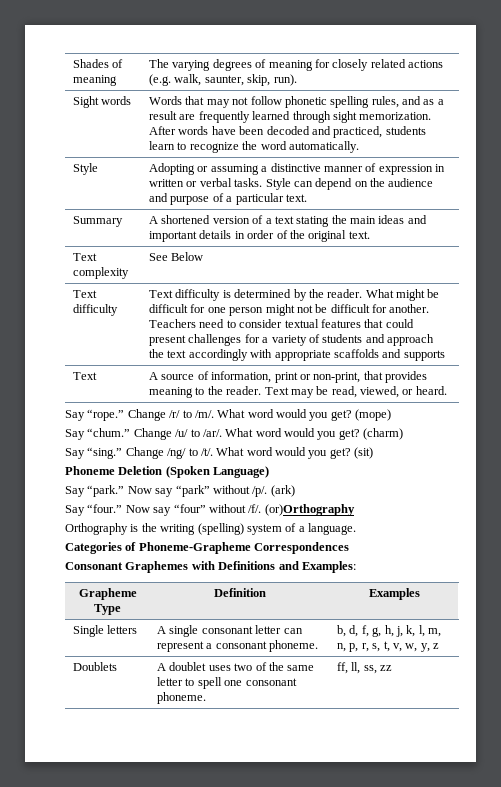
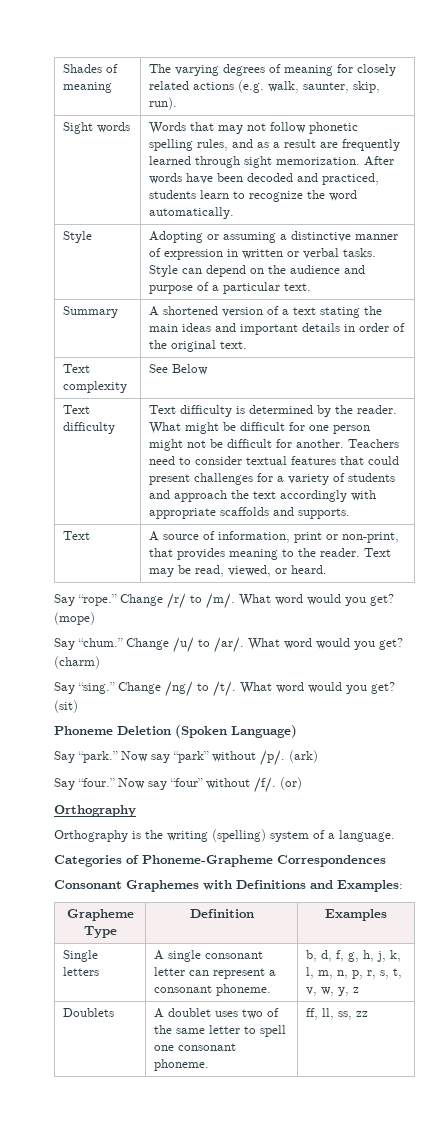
[403,350,445,361] supports -> [298,508,351,519] supports.
[264,504,355,516] (or)Orthography -> [280,777,302,790] [54,805,136,817] (or) // Orthography

